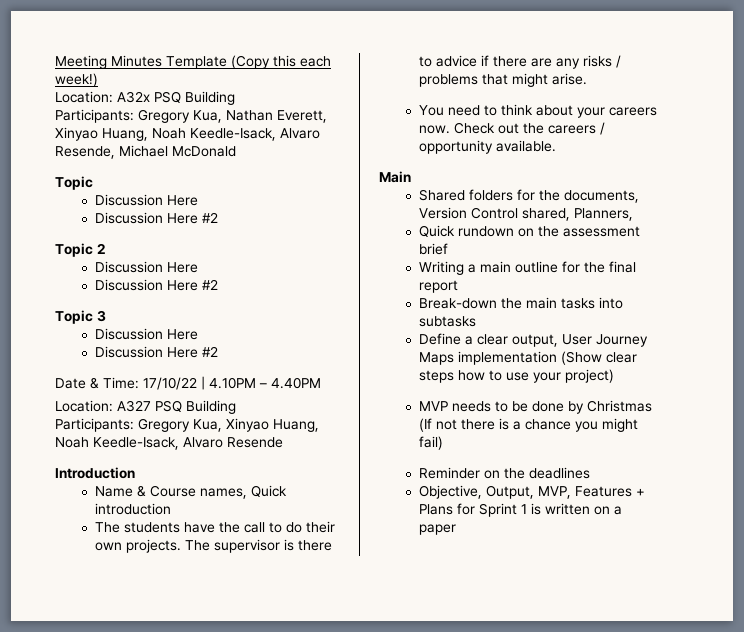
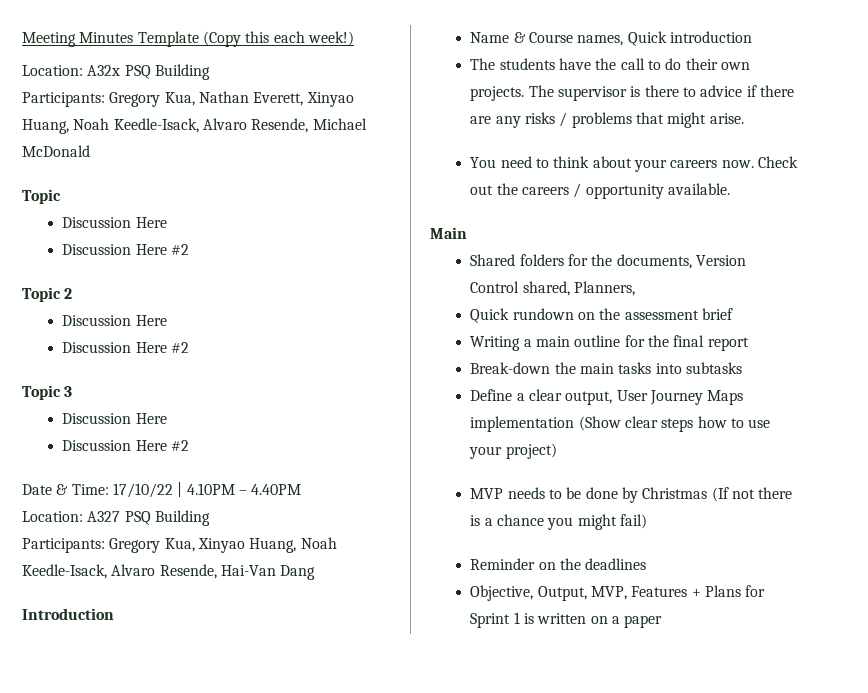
[227,437,283,448] Resende -> [159,564,316,580] Resende, Hai-Van Dang

